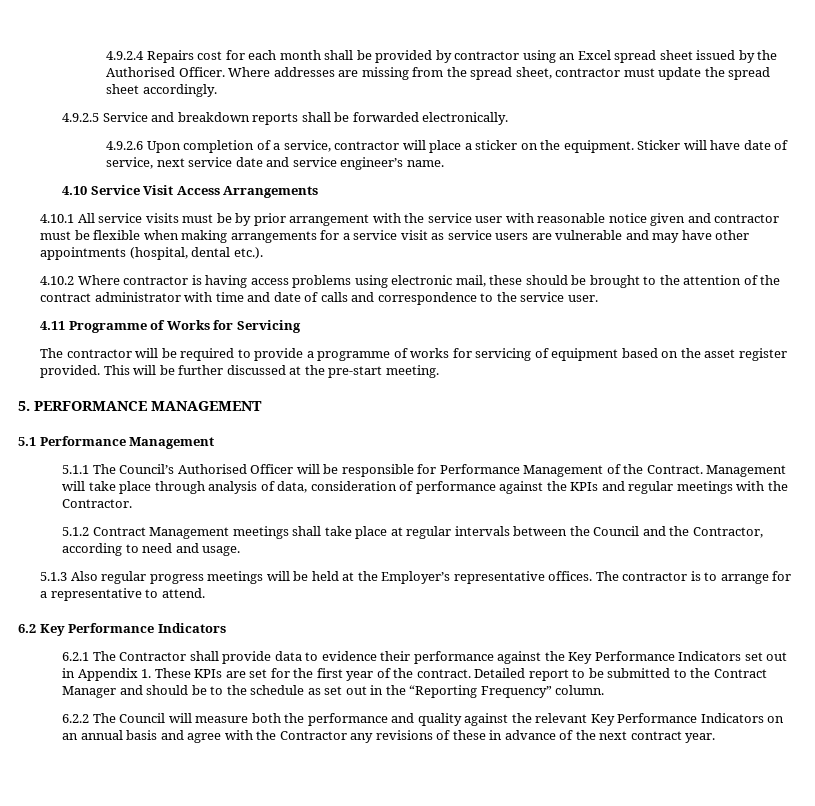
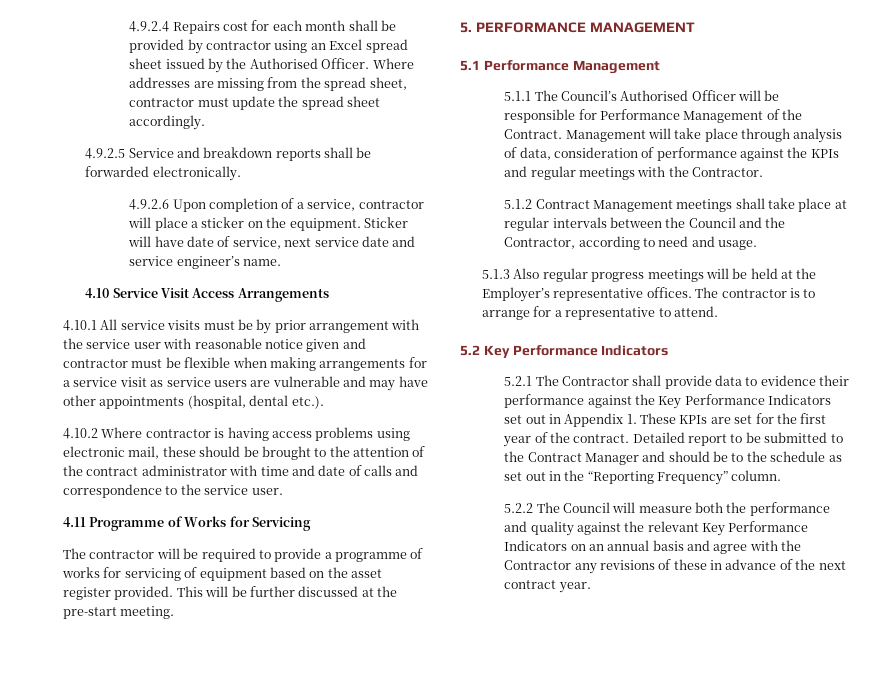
[18,624,36,633] 6.2 -> [460,345,480,356] 5.2
[62,652,90,661] 6.2.1 -> [504,376,533,386] 5.2.1
[62,714,90,723] 6.2.2 -> [504,503,534,513] 5.2.2

